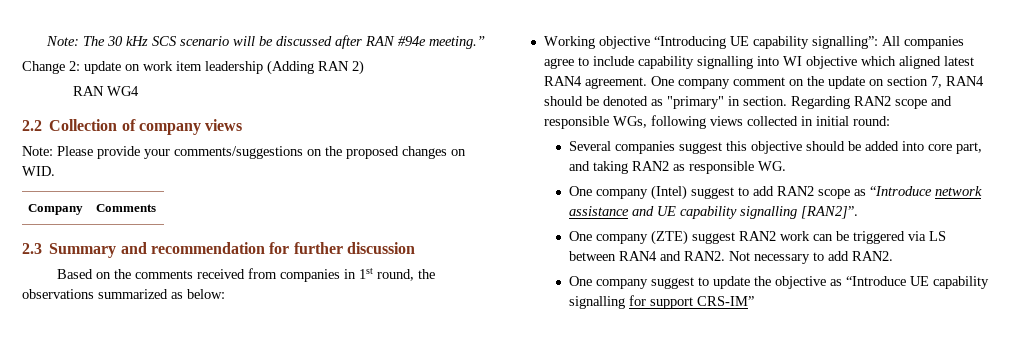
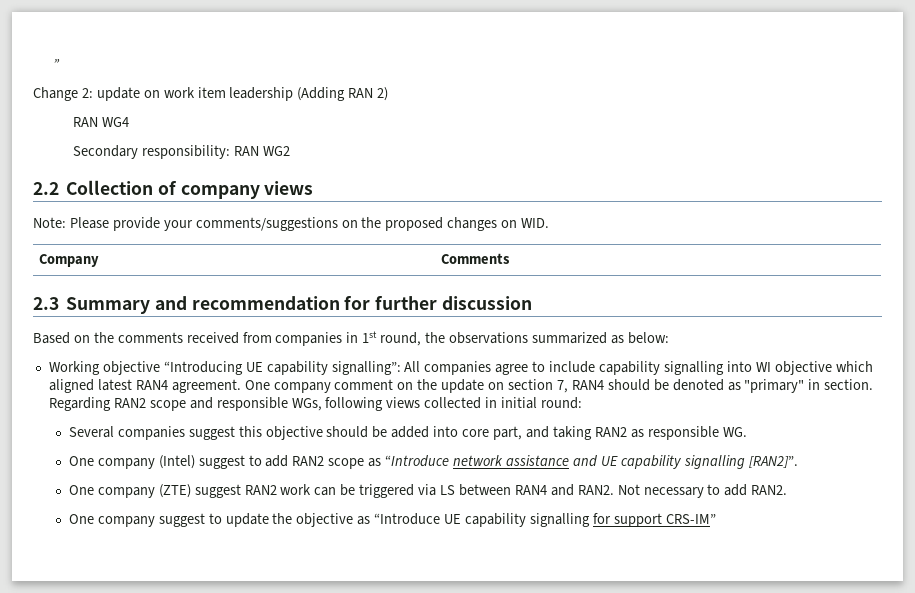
[46,35,486,49] Note: The 30 kHz SCS scenario will be discussed after RAN #94e meeting.” -> [52,59,60,69] ”
(139, 91) none -> [72,145,290,159] // Secondary responsibility: RAN WG2

